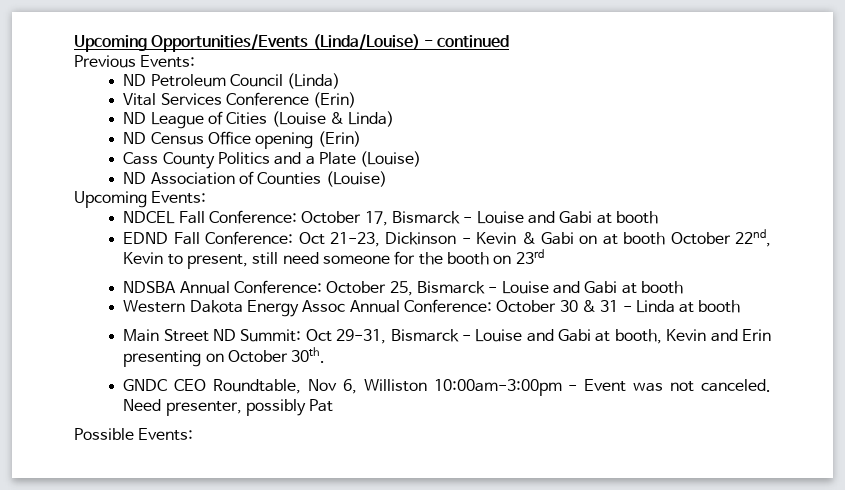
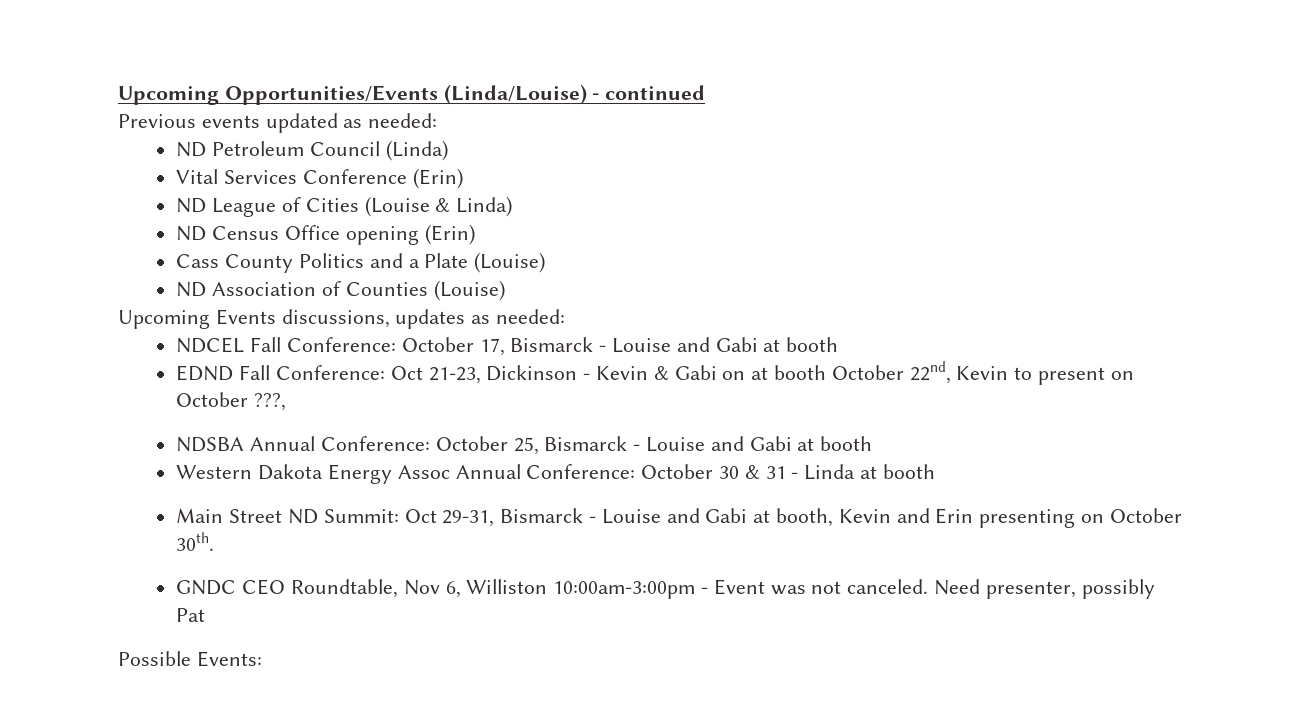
[140,55,196,68] Events: -> [201,113,438,133] events updated as needed:
[151,191,207,204] Events: -> [215,309,566,329] Events discussions, updates as needed:
[186,249,544,269] present, still need someone for the booth on 23rd -> [1037,367,1134,385] [176,392,287,411] present on October ???,

